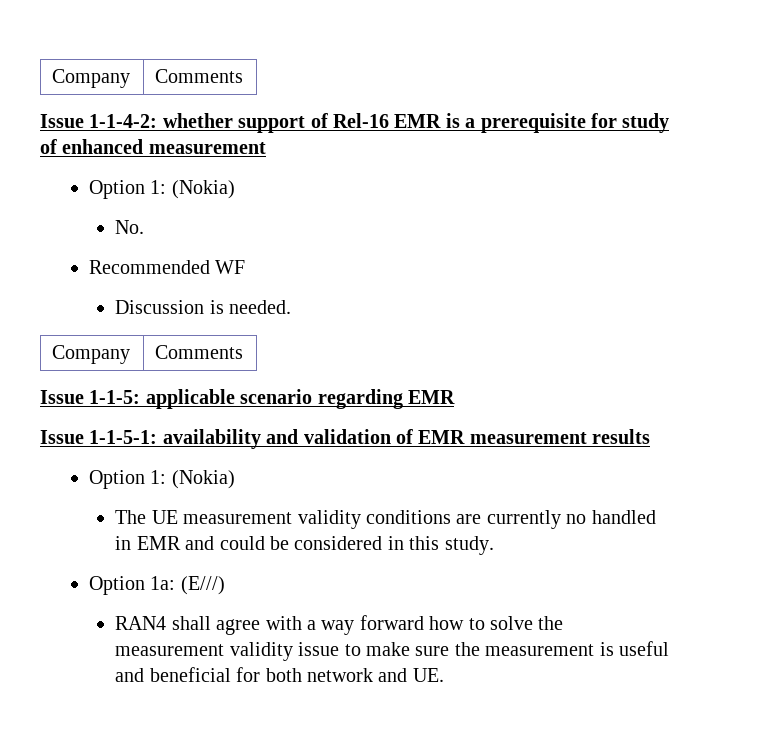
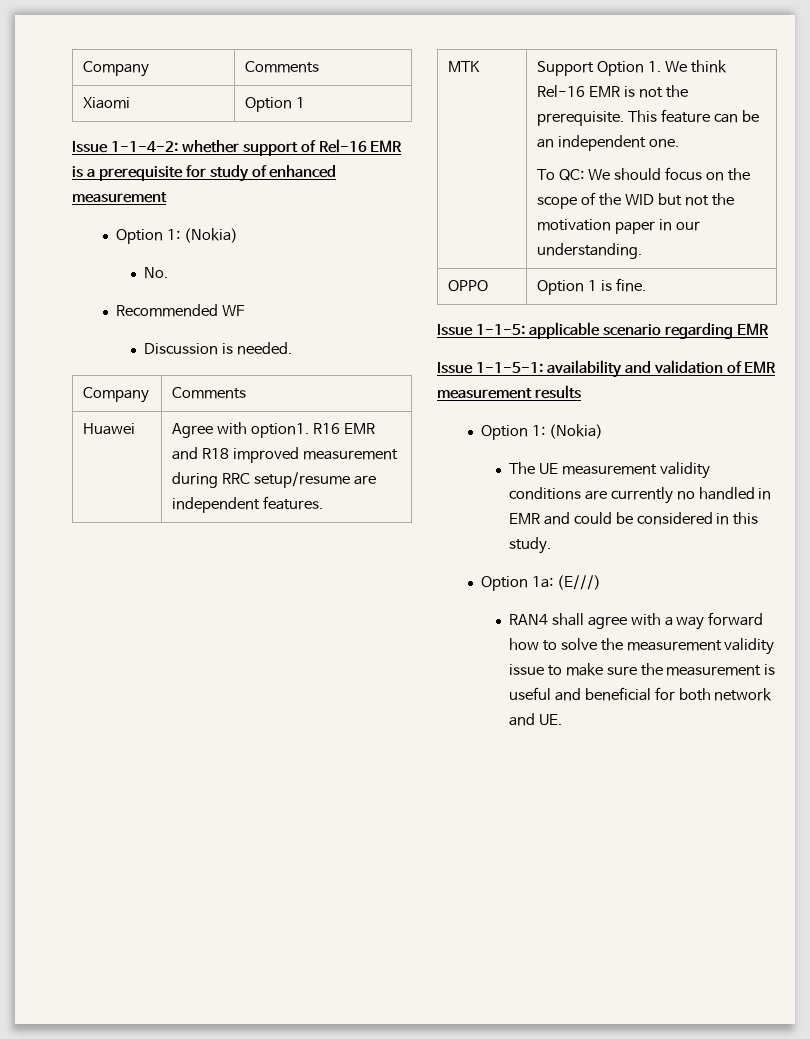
[52,69,131,88] [155,69,244,83] Company | Comments -> [83,61,150,77] [245,61,320,73] [83,97,131,109] [245,97,305,112] Company | Comments // Xiaomi | Option 1
(244, 352) none -> [83,423,136,435] [172,422,375,438] [172,447,398,463] [172,472,376,488] [172,496,323,513] [448,61,481,72] [537,60,727,76] [537,85,688,98] [537,109,759,126] [537,135,679,151] [537,167,750,181] [537,192,734,209] [537,219,700,234] [537,243,643,259] [448,280,489,292] [537,278,646,295] // Huawei | Agree with option1. R16 EMR and R18 improved measurement during RRC setup/resume are independent features. // MTK | Support Option 1. We think Rel-16 EMR is not the prerequisite. This feature can be an independent one. // To QC: We should focus on the scope of the WID but not the motivation paper in our understanding. // OPPO | Option 1 is fine.

